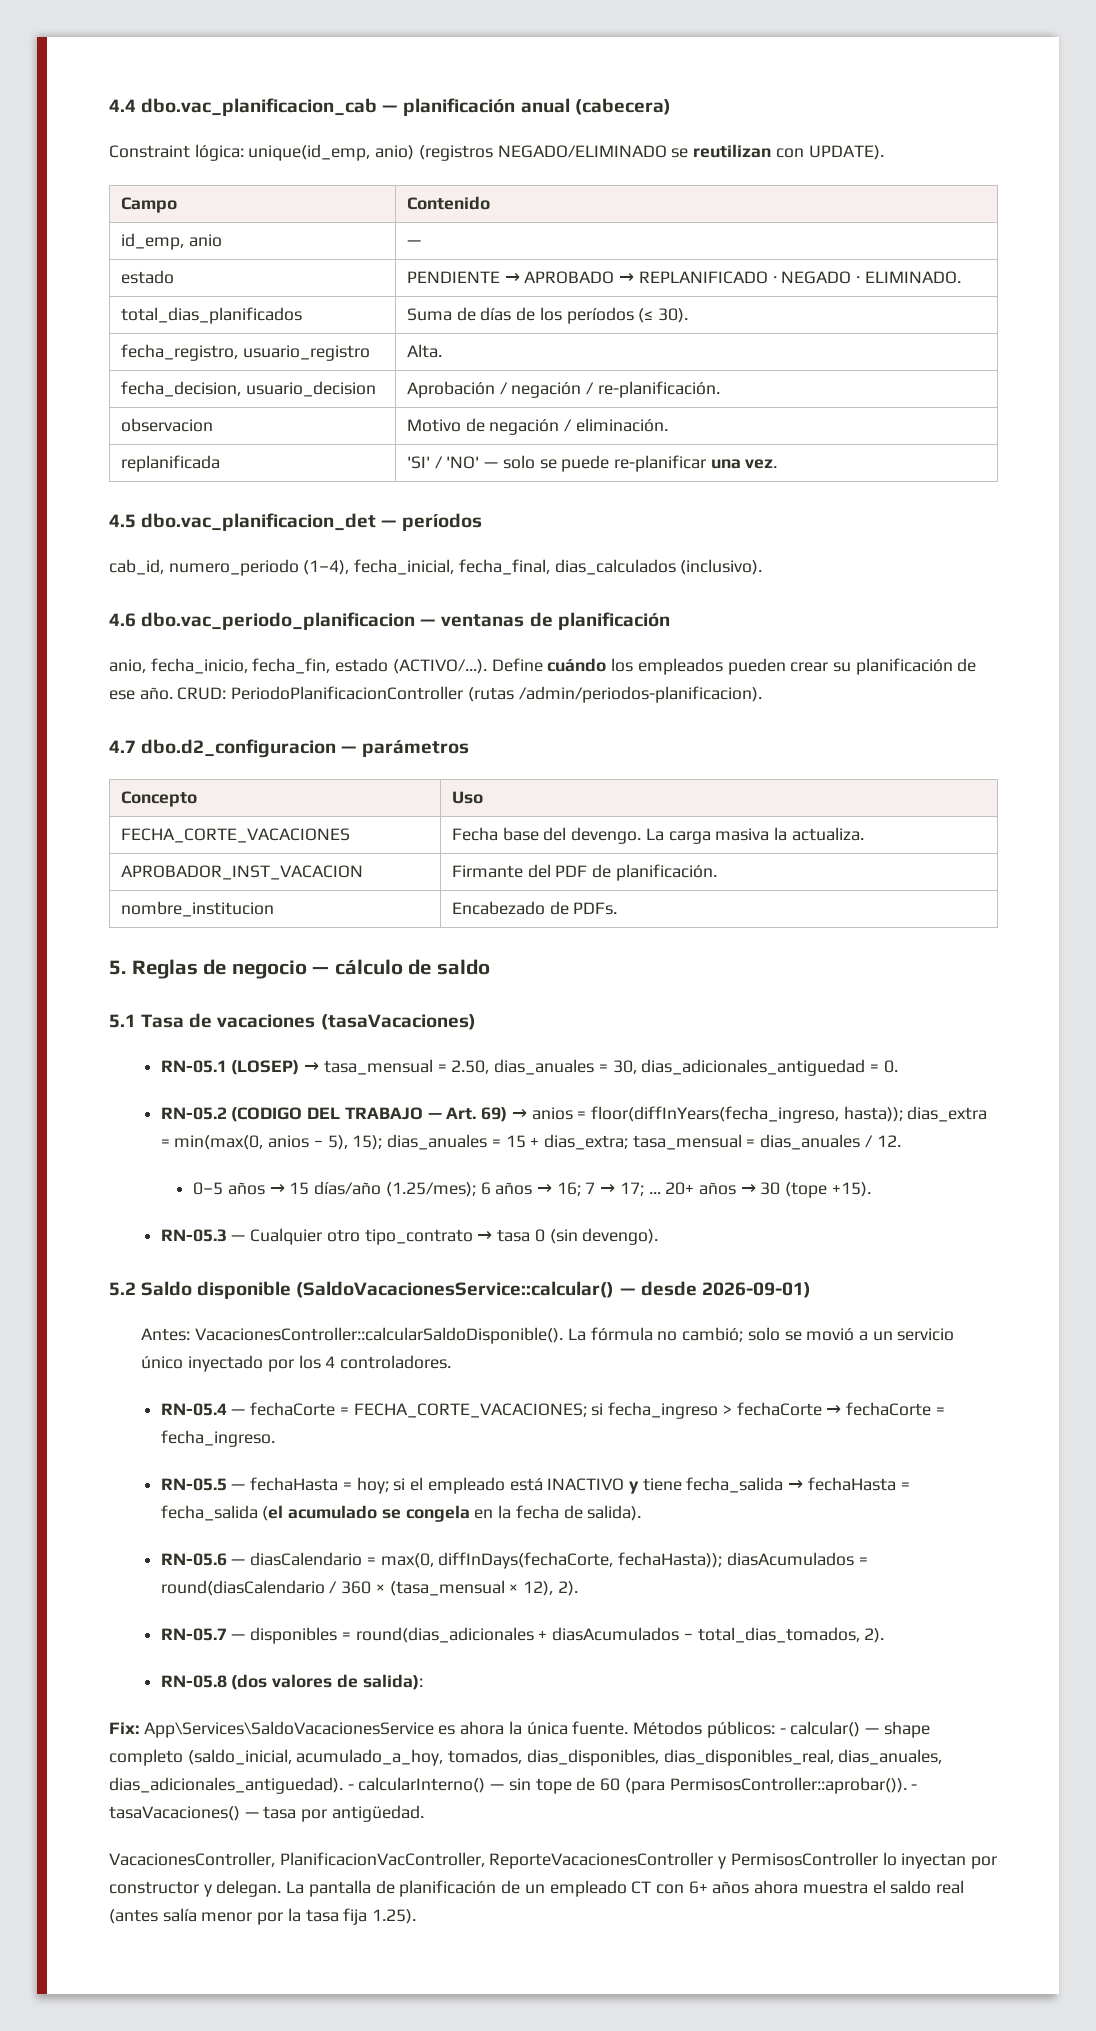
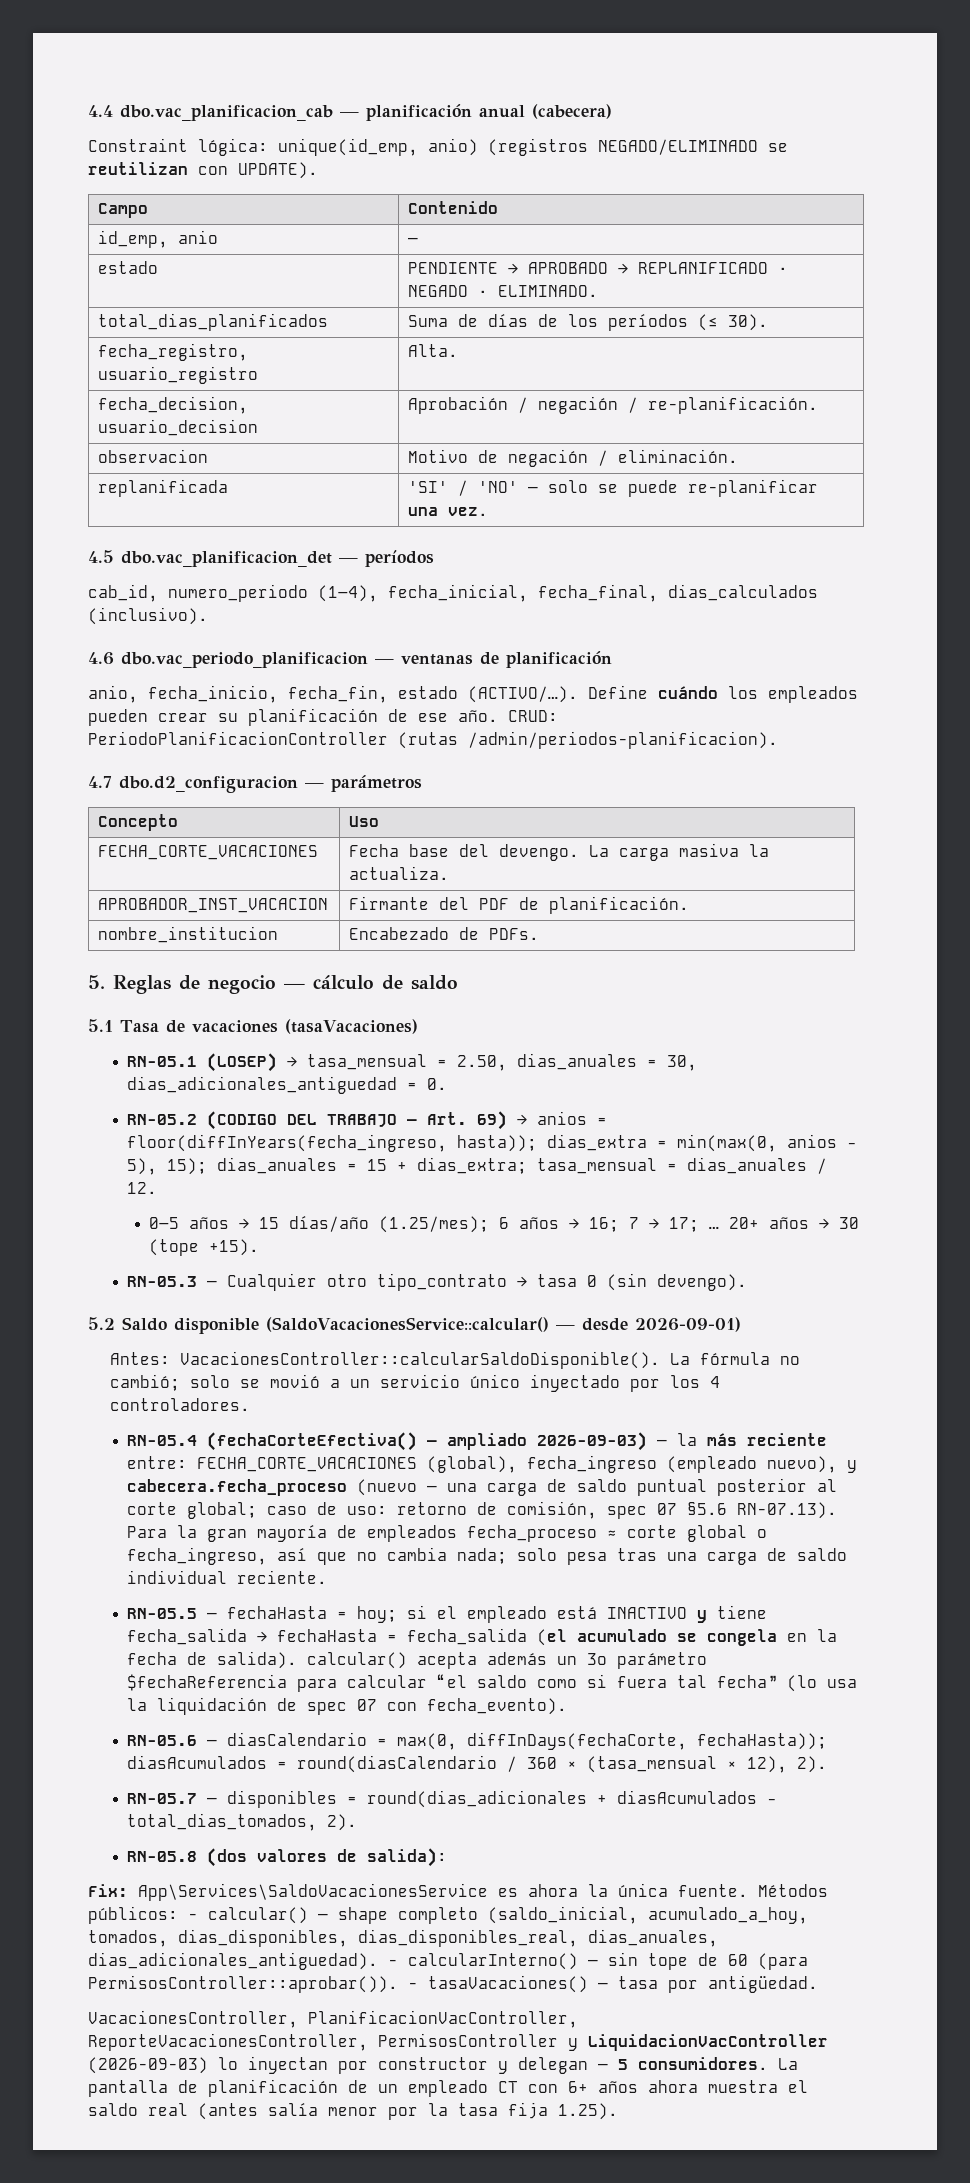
[231,1402,945,1419] [160,1430,275,1447] — fechaCorte = FECHA_CORTE_VACACIONES; si fecha_ingreso > fechaCorte → fechaCorte = fecha_ingreso. -> [207,1432,828,1451] [127,1455,858,1473] [127,1478,838,1496] [127,1501,838,1519] [127,1525,768,1542] [127,1547,848,1565] [127,1570,328,1584] (fechaCorteEfectiva() — ampliado 2026-09-03) — la más reciente entre: FECHA_CORTE_VACACIONES (global), fecha_ingreso (empleado nuevo), y cabecera.fecha_proceso (nuevo — una carga de saldo puntual posterior al corte global; caso de uso: retorno de comisión, spec 07 §5.6 RN-07.13). Para la gran mayoría de empleados fecha_proceso ≈ corte global o fecha_ingreso, así que no cambia nada; solo pesa tras una carga de saldo individual reciente.
(642, 1513) none -> [307,1652,708,1669] [127,1674,858,1692] [127,1697,568,1715] calcular() acepta además un 3º parámetro $fechaReferencia para calcular “el saldo como si fuera tal fecha” (lo usa la liquidación de spec 07 con fecha_evento).
[489,1852,878,1869] ReporteVacacionesController y PermisosController -> [88,2033,828,2051] [88,2057,208,2074] ReporteVacacionesController, PermisosController y LiquidacionVacController (2026-09-03)
[216,1880,282,1897] delegan. -> [518,2057,768,2074] delegan — 5 consumidores.

